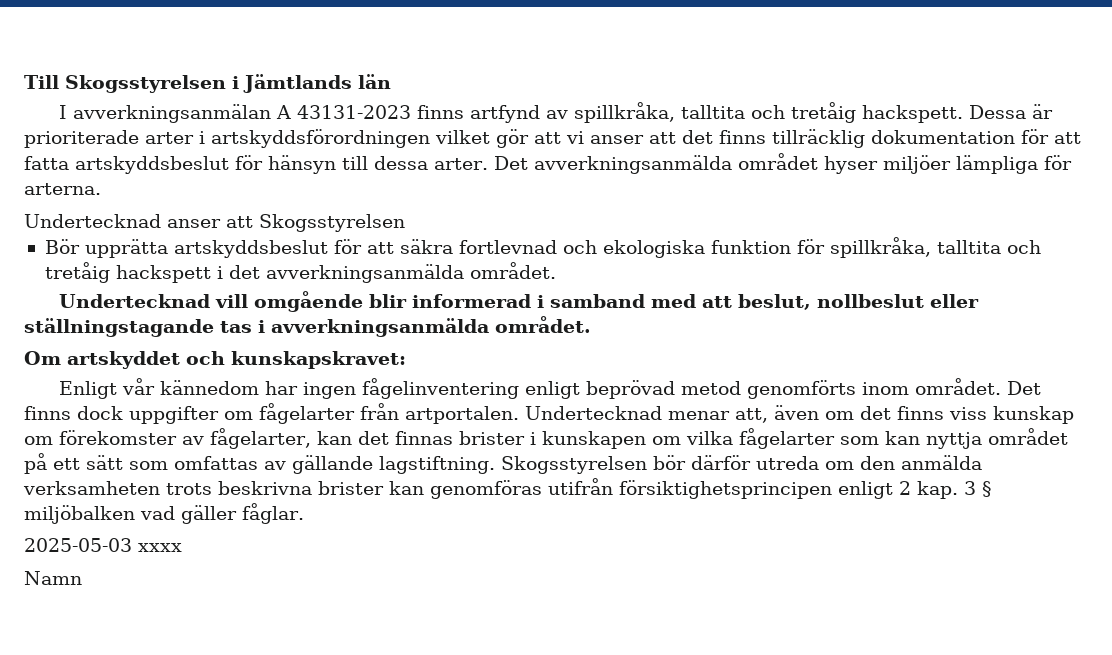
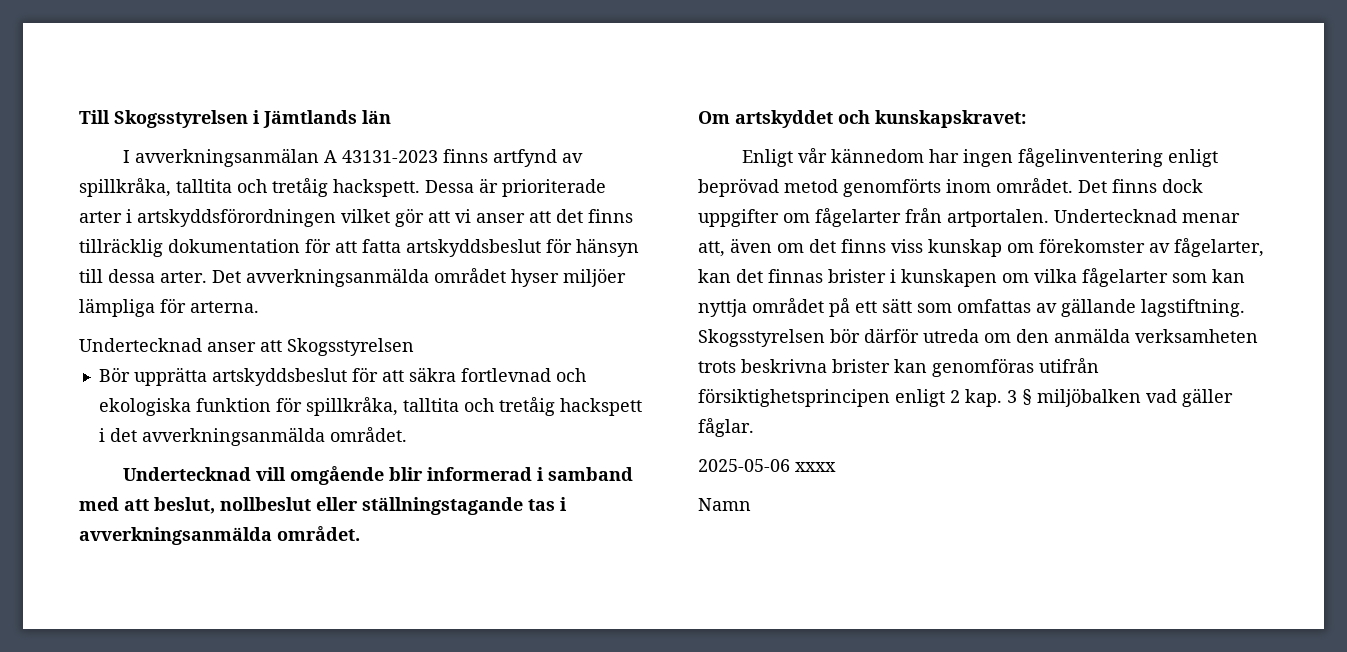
[24,538,132,552] 2025-05-03 -> [698,459,790,472] 2025-05-06

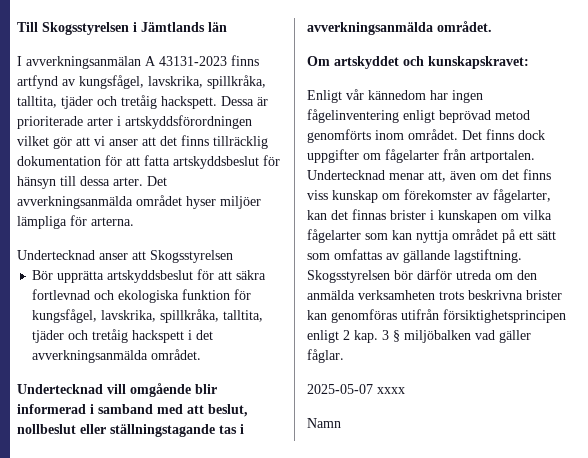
[79,178,232,197] spillkråka, talltita -> [79,75,266,89] [17,96,93,109] kungsfågel, lavskrika, spillkråka, talltita, tjäder
[305,397,459,416] spillkråka, talltita -> [32,309,264,323] [32,330,65,343] kungsfågel, lavskrika, spillkråka, talltita, tjäder
[698,459,790,472] 2025-05-06 -> [307,384,373,394] 2025-05-07

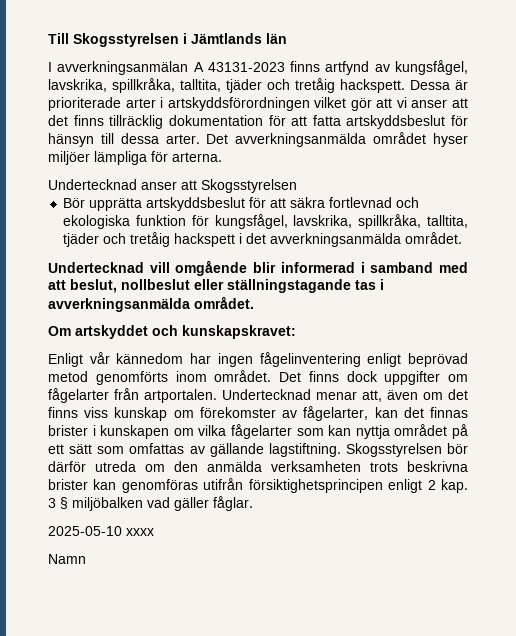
[307,384,373,394] 2025-05-07 -> [48,526,122,536] 2025-05-10

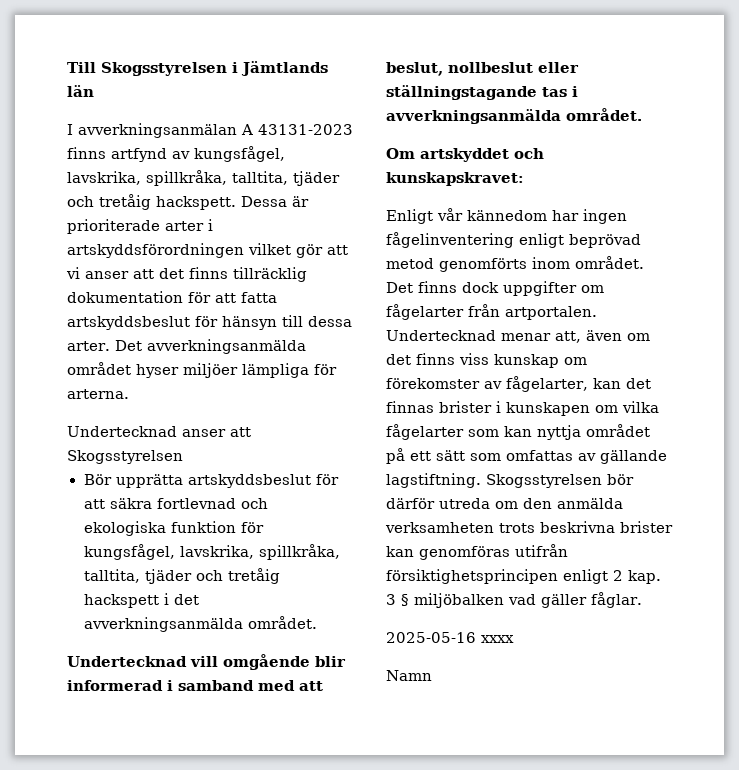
[48,526,122,536] 2025-05-10 -> [386,632,476,643] 2025-05-16

